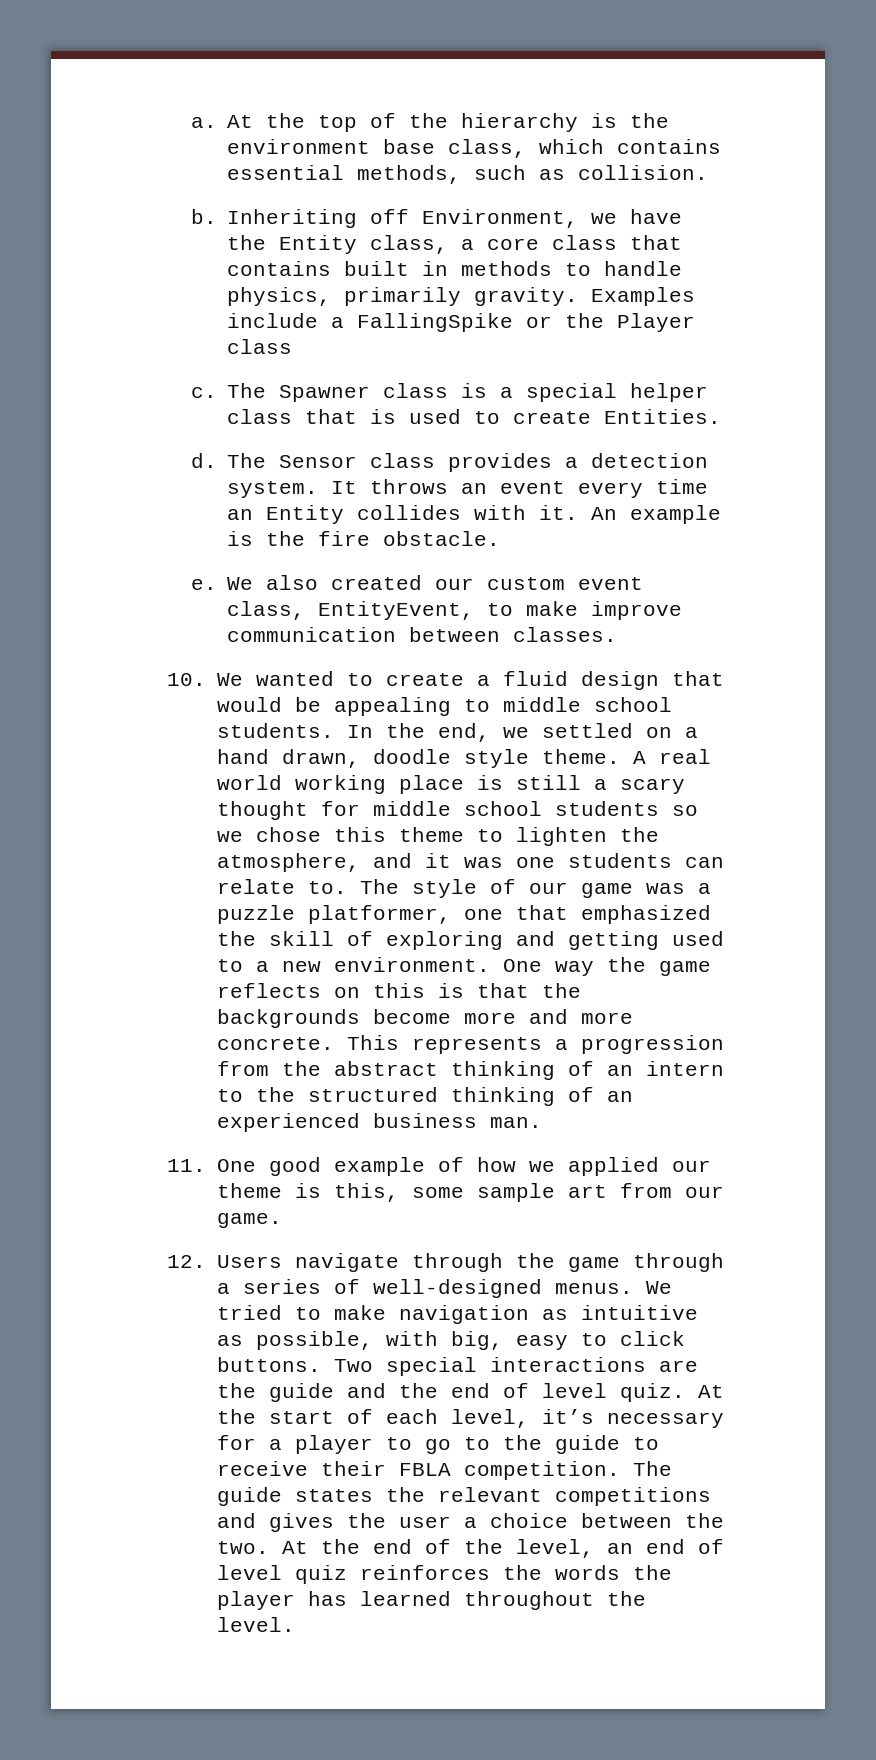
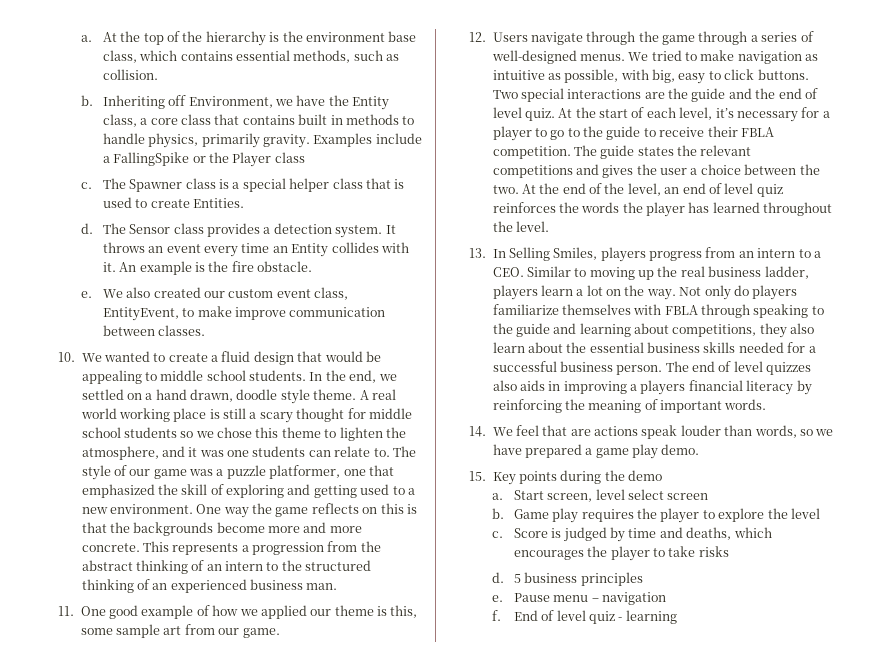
(295, 1624) none -> [469,247,821,262] [492,266,809,280] [492,285,798,300] [492,304,824,318] [492,323,815,338] [492,342,816,353] [492,361,812,375] [492,380,812,395] [492,399,767,413] [469,425,834,439] [492,444,700,459] [469,470,663,485] [491,489,709,502] [491,508,820,523] [491,527,772,542] [513,546,729,561] [491,572,643,586] [491,592,667,605] [491,610,677,624] // 13. In Selling Smiles, players progress from an intern to a CEO. Similar to moving up the real business ladder, players learn a lot on the way. Not only do players familiarize themselves with FBLA through speaking to the guide and learning about competitions, they also learn about the essential business skills needed for a successful business person. The end of level quizzes also aids in improving a players financial literacy by reinforcing the meaning of important words. // 14. We feel that are actions speak louder than words, so we have prepared a game play demo. // 15. Key points during the demo // a. Start screen, level select screen // b. Game play requires the player to explore the level // c. Score is judged by time and deaths, which encourages the player to take risks // d. 5 business principles // e. Pause menu – navigation // f. End of level quiz - learning

